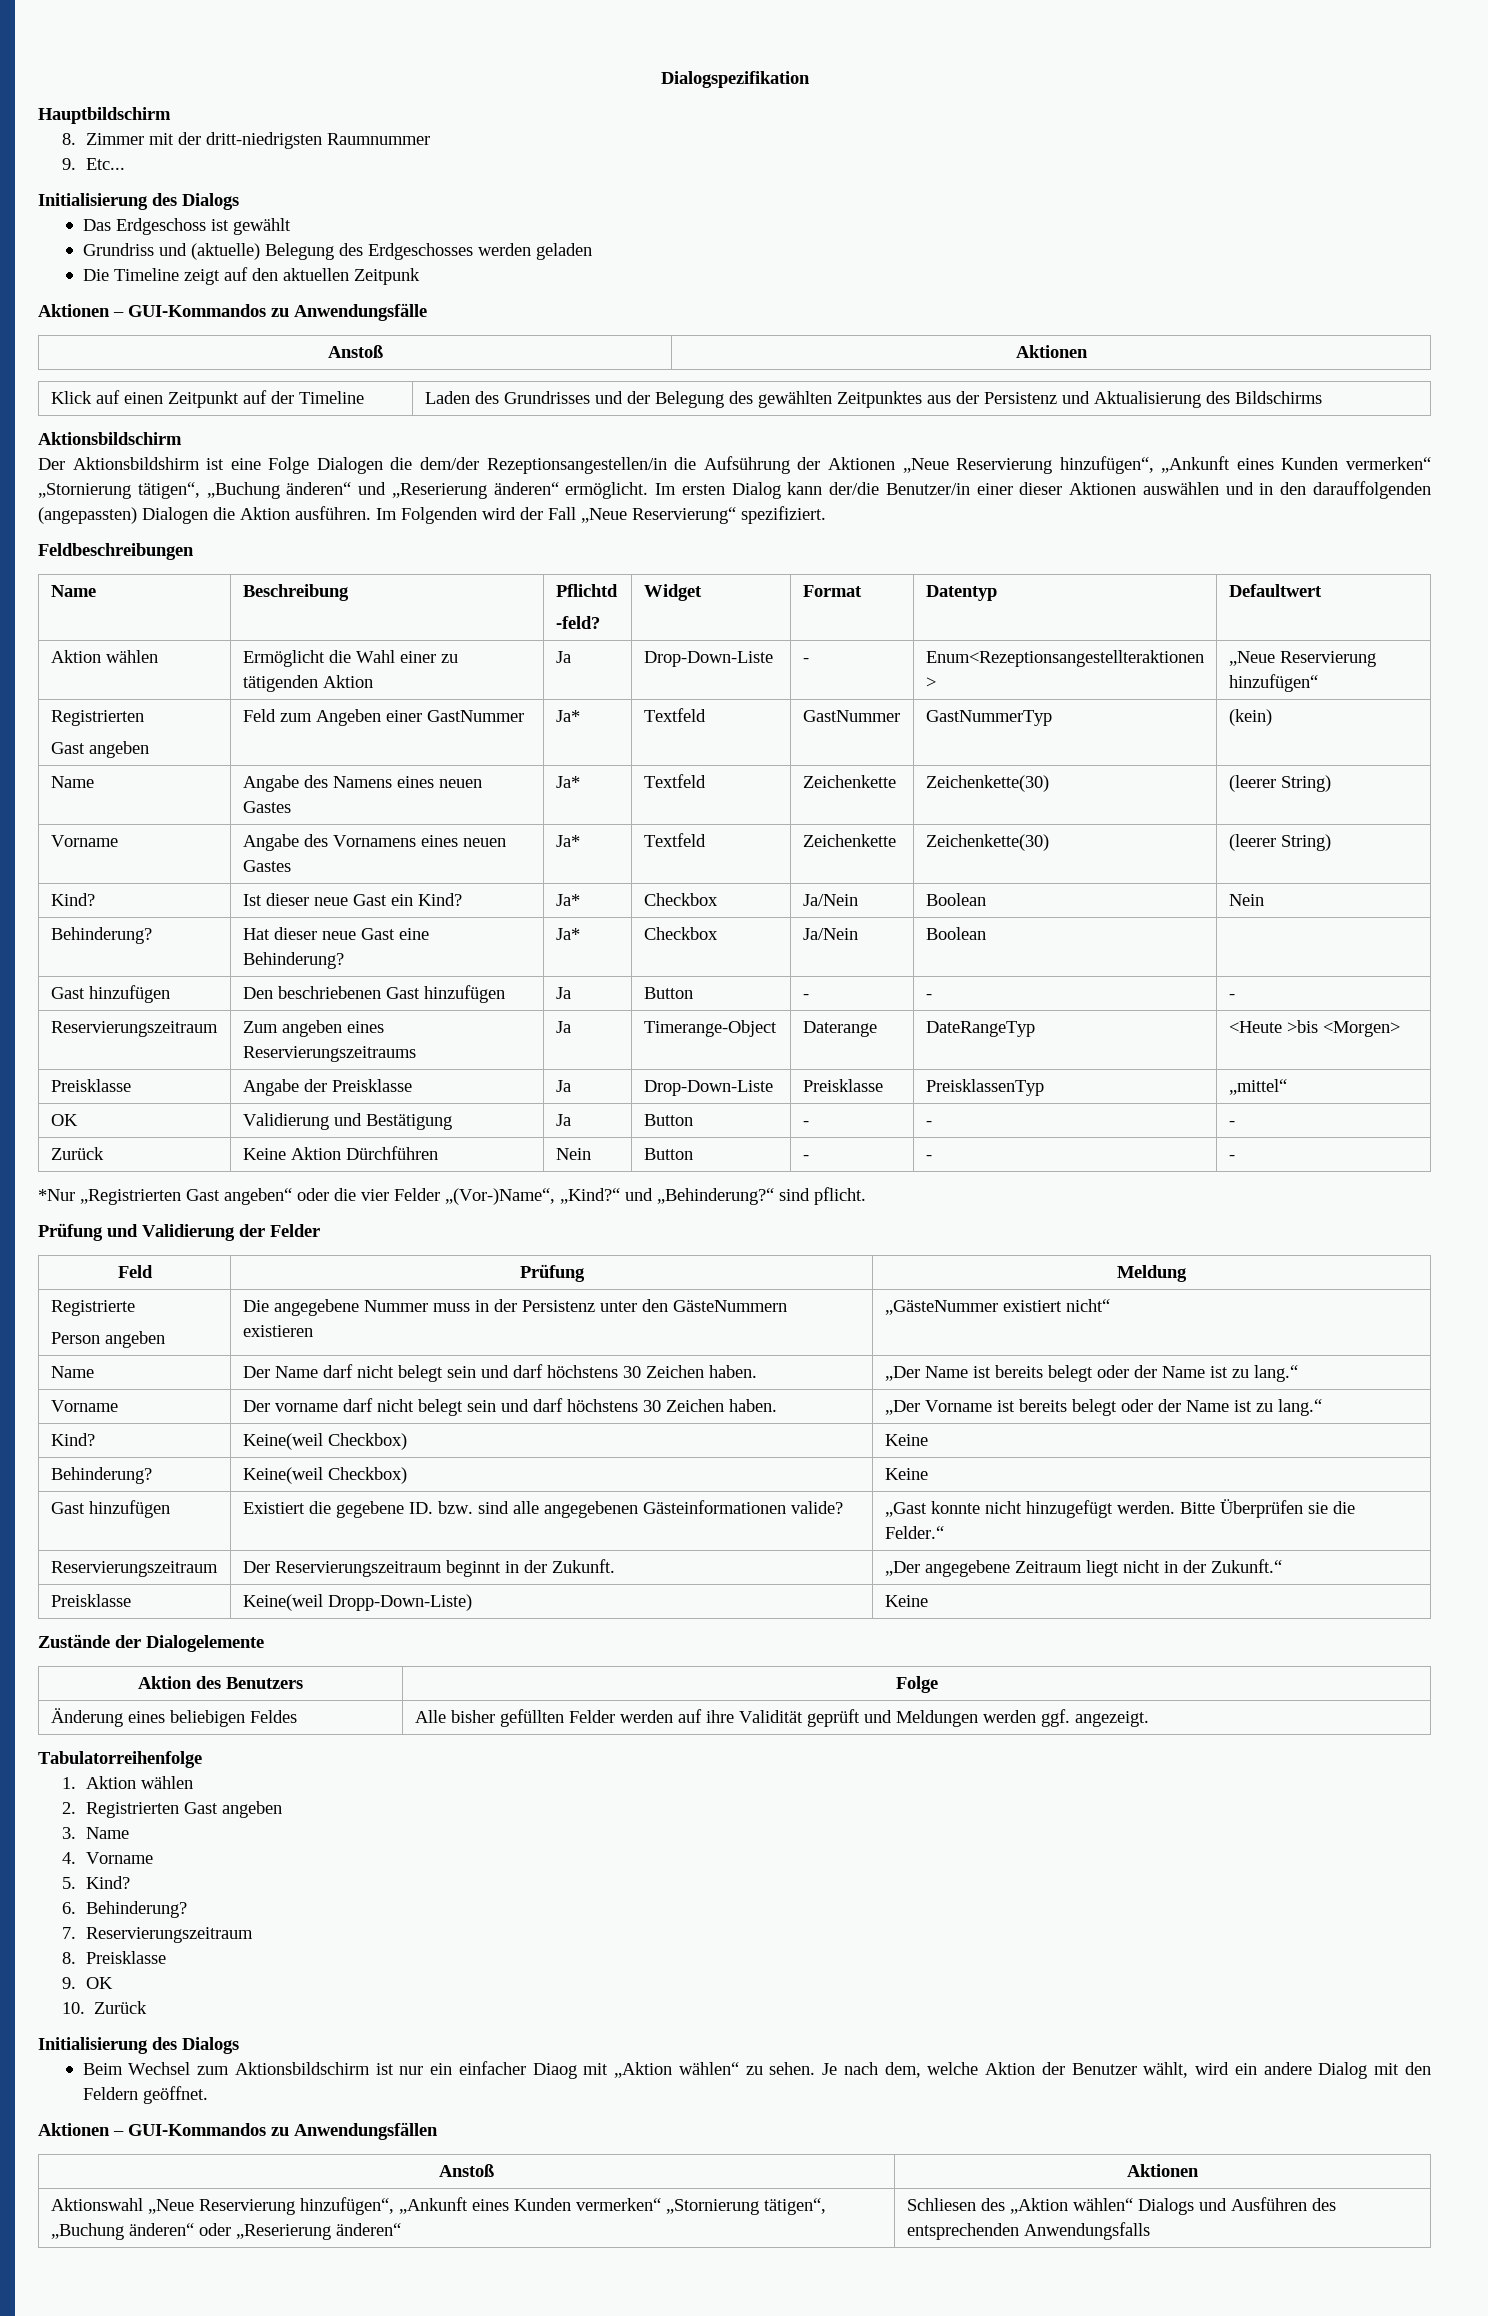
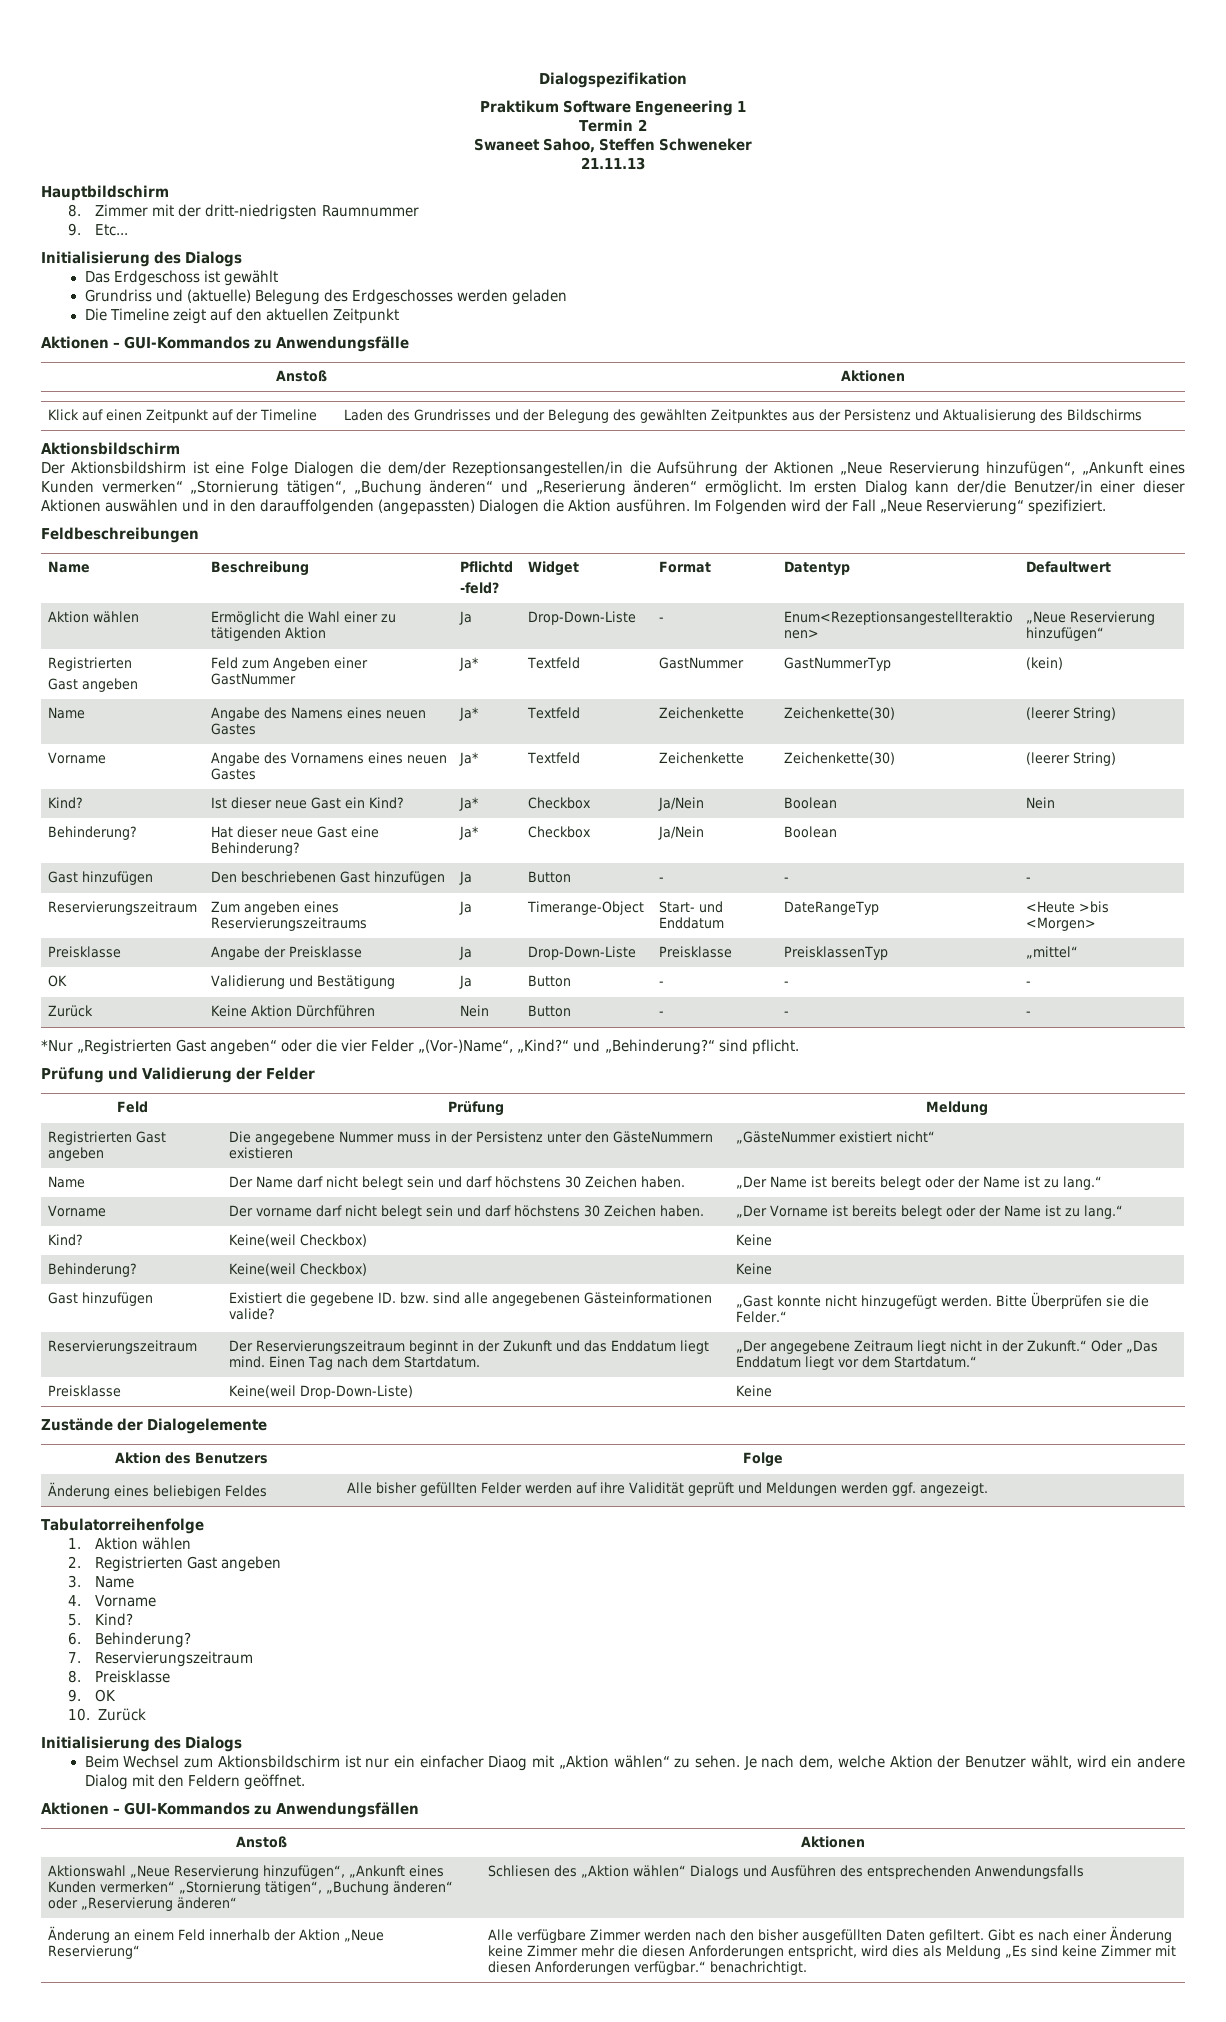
(810, 79) none -> [479,100,747,116] [579,119,647,132] [473,138,753,153] [581,157,645,170] // Praktikum Software Engeneering 1 // Termin 2 // Swaneet Sahoo, Steffen Schweneker // 21.11.13
[353,268,420,285] Zeitpunk -> [332,308,399,324] Zeitpunkt
[802,1021,877,1037] Daterange -> [658,901,723,913] [658,917,724,929] Start- und Enddatum
[50,1300,135,1316] [50,1332,100,1344] Registrierte // Person -> [47,1131,166,1145] Registrierten Gast
[551,1559,615,1573] Zukunft. -> [502,1340,709,1354] [228,1356,480,1370] Zukunft und das Enddatum liegt mind. Einen Tag nach dem Startdatum.
(1282, 1566) none -> [1090,1340,1158,1353] [735,1356,977,1370] Oder „Das Enddatum liegt vor dem Startdatum.“
[327,1594,472,1611] Dropp-Down-Liste) -> [299,1385,413,1399] Drop-Down-Liste)
[235,2224,331,2240] „Reserierung -> [80,1897,173,1911] „Reservierung
(1150, 2231) none -> [47,1926,384,1943] [47,1945,140,1959] [487,1926,1172,1943] [487,1945,1176,1959] [487,1961,807,1975] // Änderung an einem Feld innerhalb der Aktion „Neue Reservierung“ | Alle verfügbare Zimmer werden nach den bisher ausgefüllten Daten gefiltert. Gibt es nach einer Änderung keine Zimmer mehr die diesen Anforderungen entspricht, wird dies als Meldung „Es sind keine Zimmer mit diesen Anforderungen verfügbar.“ benachrichtigt.

